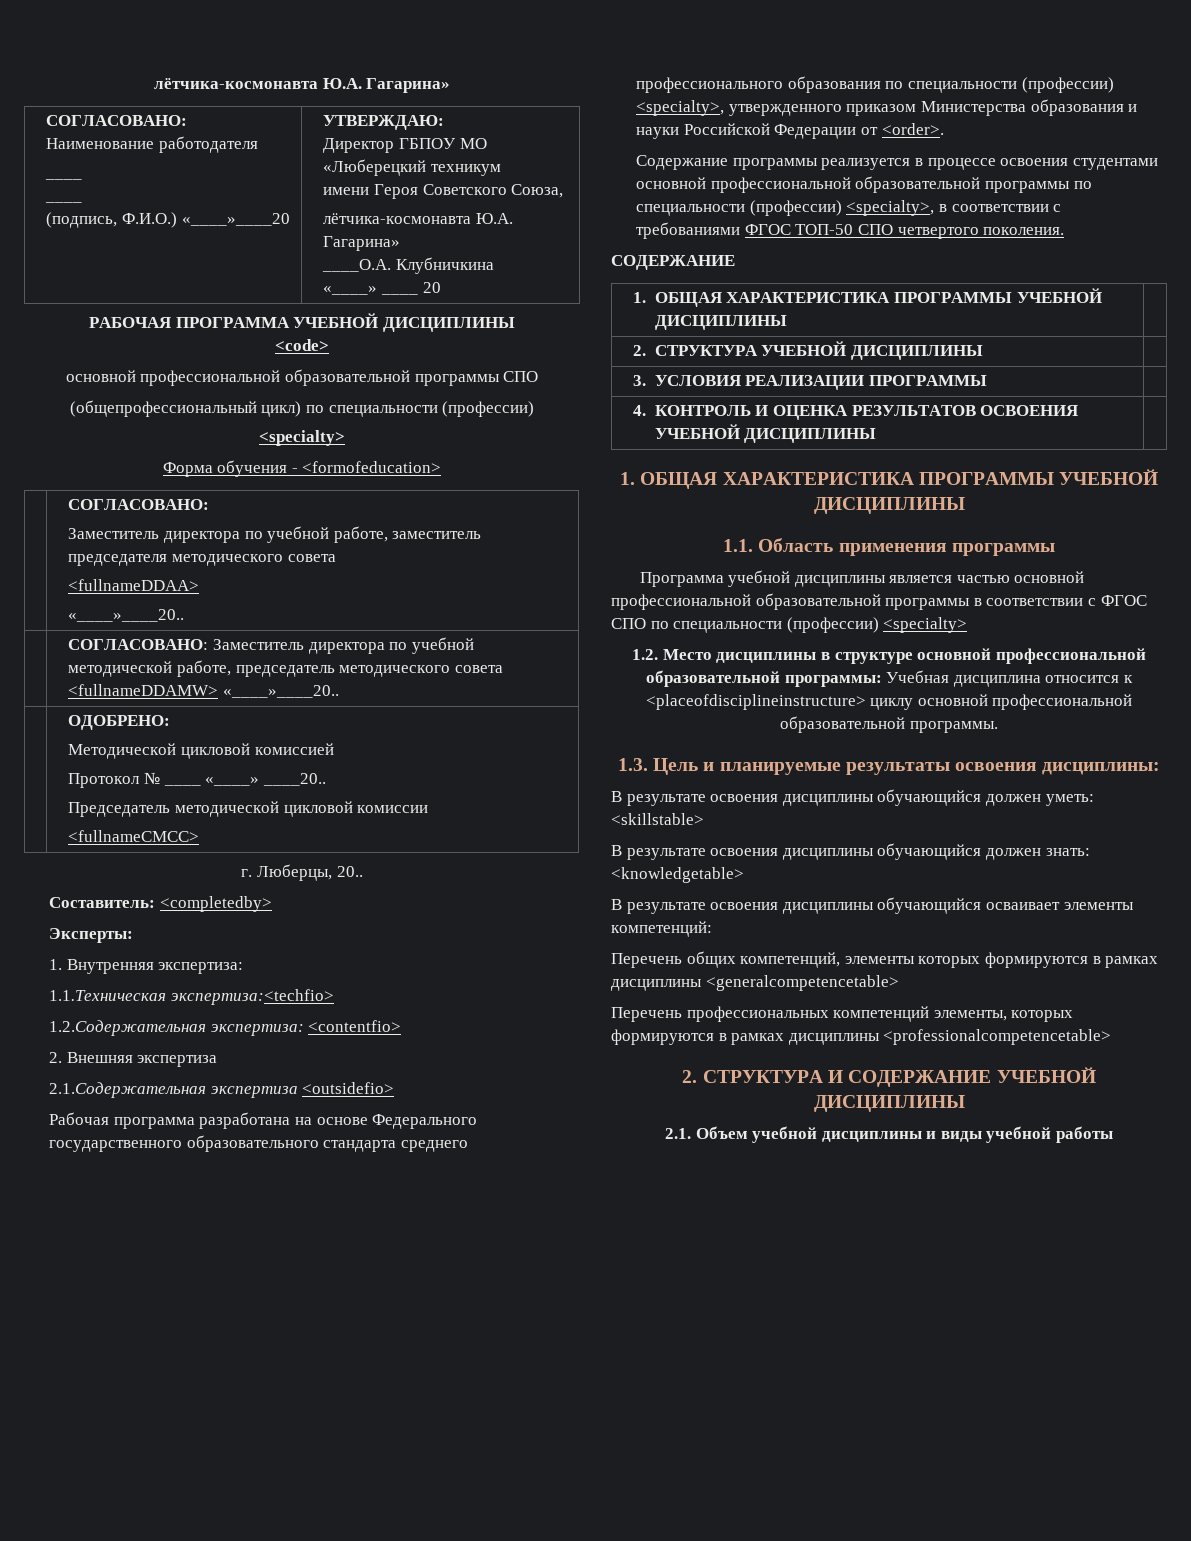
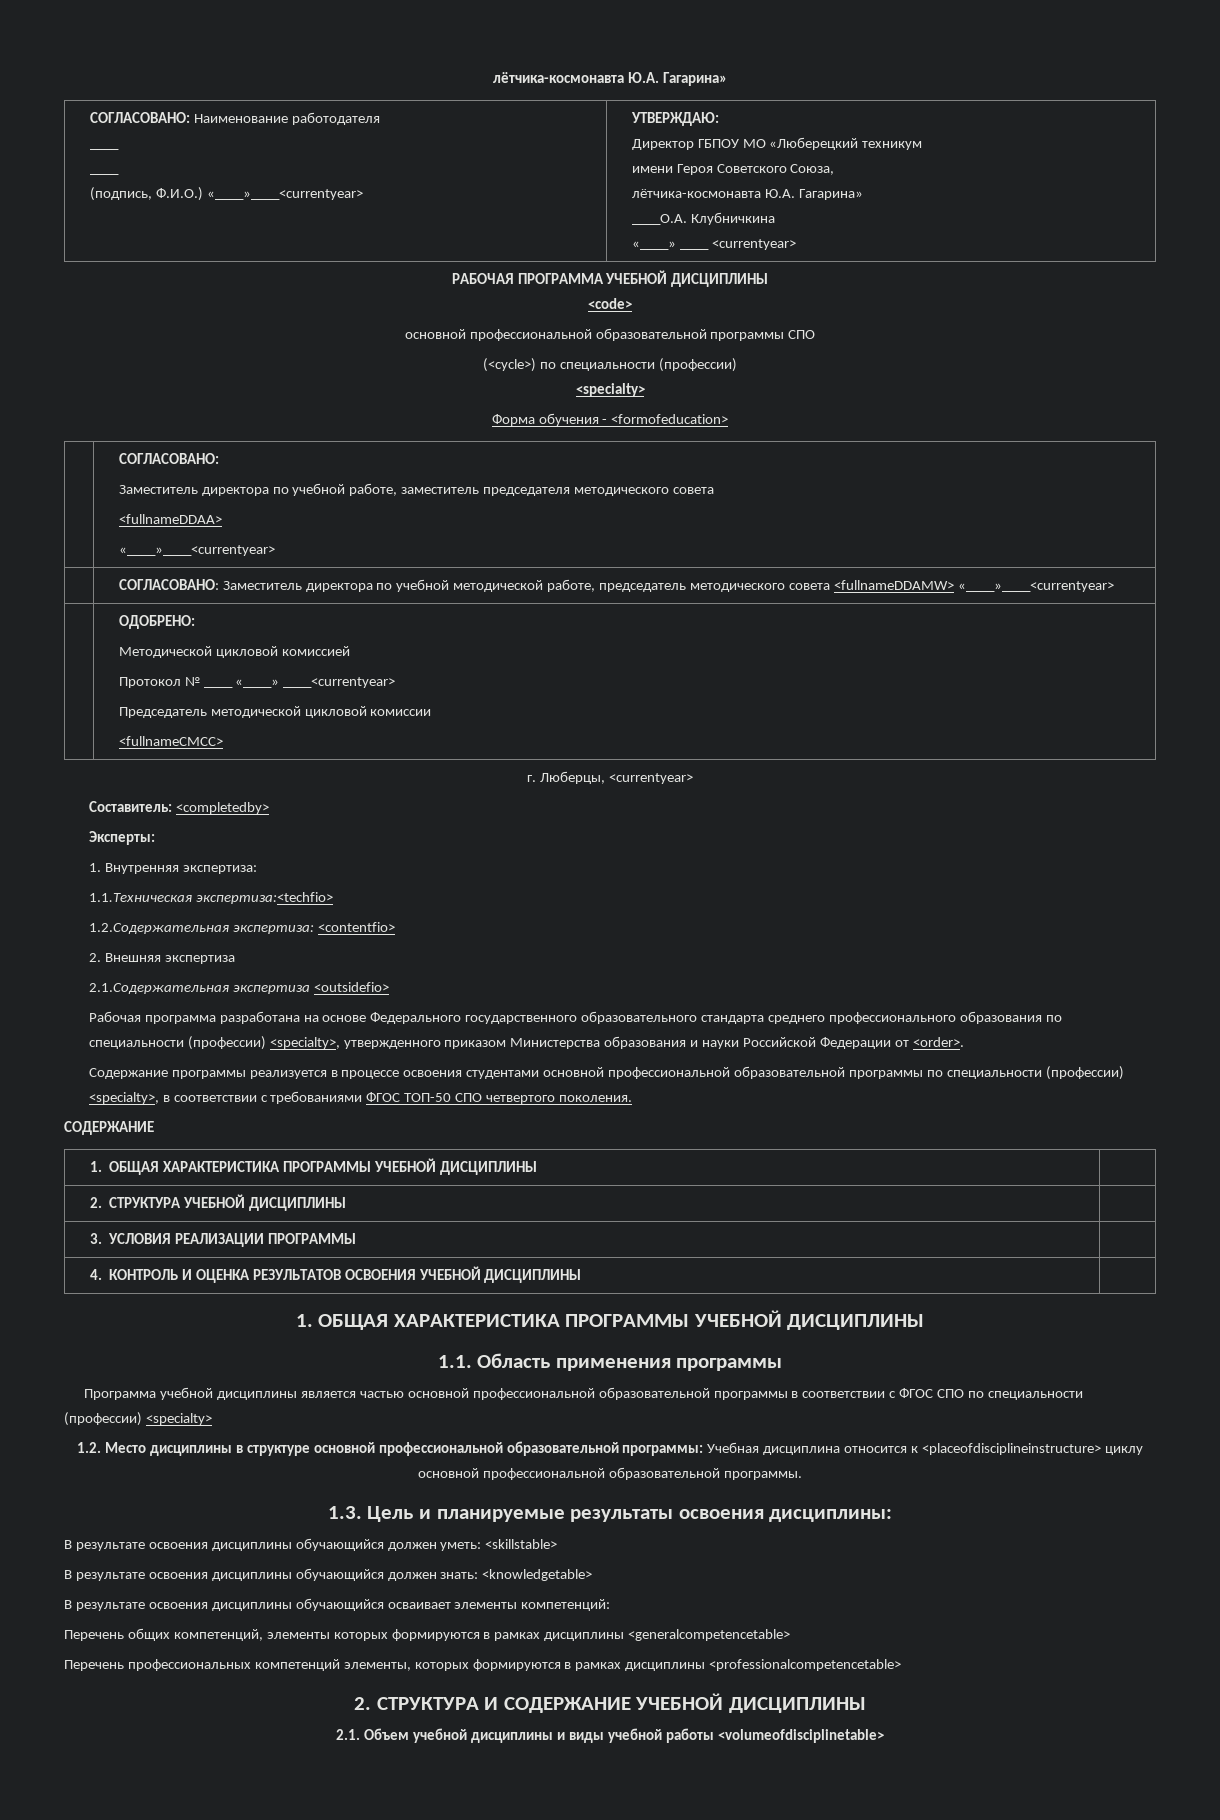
[181,213,290,226] «____»____20 -> [206,189,363,200] «____»____<currentyear>
[422,282,441,293] 20 -> [711,239,796,250] <currentyear>
[69,400,302,417] (общепрофессиональный цикл) -> [483,358,537,372] (<cycle>)
[68,609,185,622] «____»____20.. -> [118,545,275,556] «____»____<currentyear>
[222,685,339,698] «____»____20.. -> [957,581,1114,592] «____»____<currentyear>
[262,773,326,786] ____20.. -> [283,677,396,688] ____<currentyear>
[336,866,363,877] 20.. -> [608,773,693,784] <currentyear>
(1114, 1134) none -> [717,1729,884,1743] <volumeofdisciplinetable>

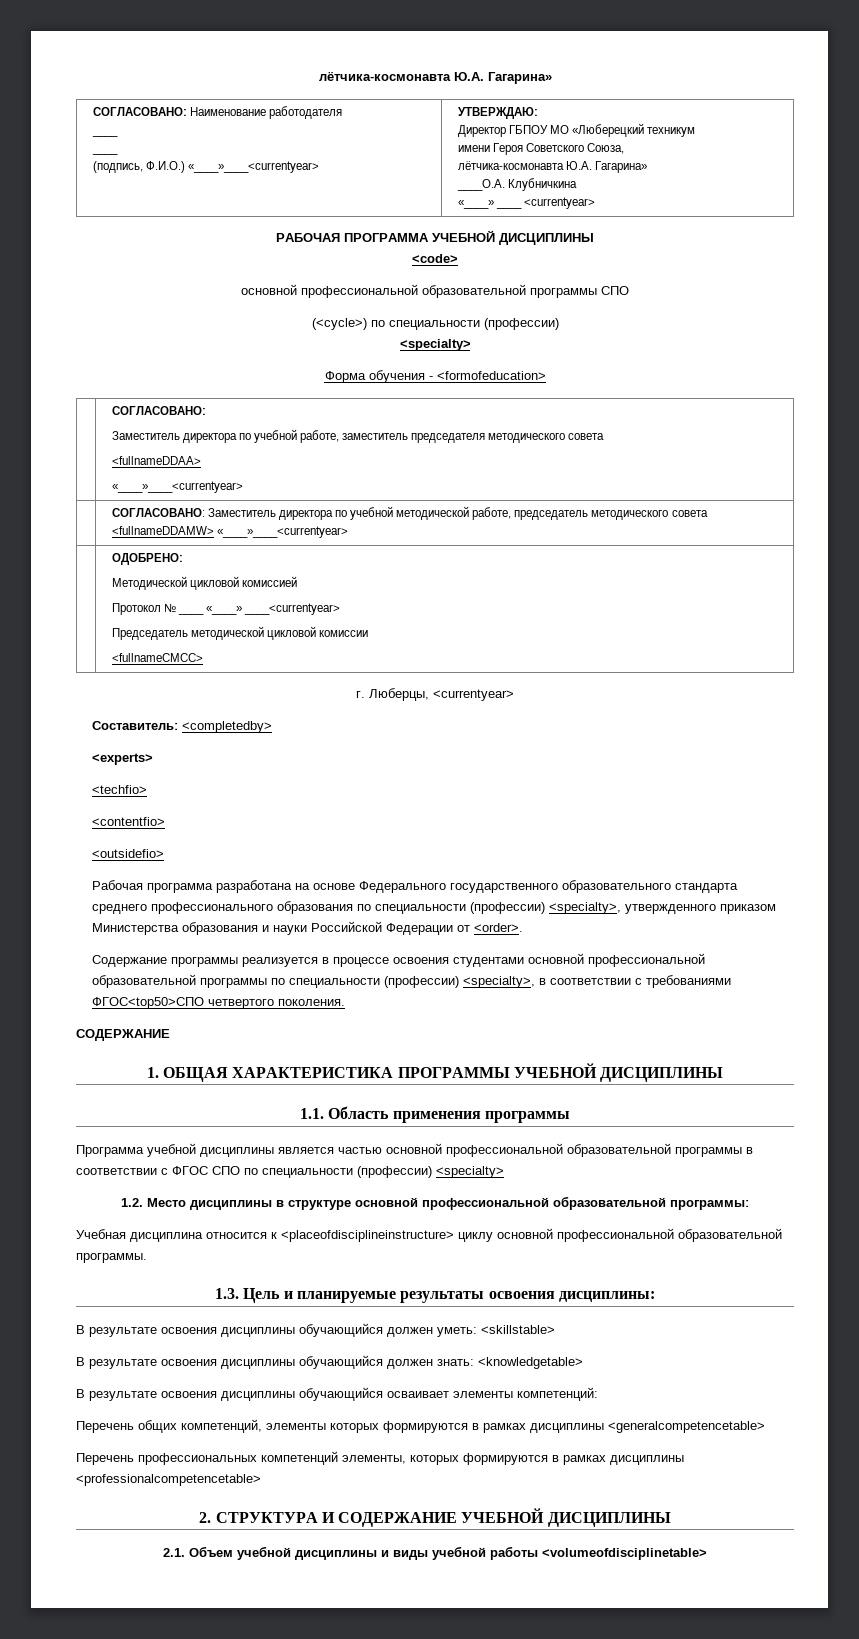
[88,831,155,845] [88,863,257,874] [88,892,333,904] [88,922,395,934] [88,953,235,964] [88,983,310,994] Эксперты: // 1. Внутренняя экспертиза: // 1.1.Техническая экспертиза:<techfio> // 1.2.Содержательная экспертиза: <contentfio> // 2. Внешняя экспертиза // 2.1.Содержательная экспертиза -> [92,753,154,765] [92,785,148,794] [92,817,166,826] <experts> // <techfio> // <contentfio> //
[366,1092,483,1102] ФГОС ТОП-50 СПО -> [92,997,205,1009] ФГОС<top50>СПО
[89,1158,537,1175] [89,1194,346,1211] [89,1233,356,1247] [89,1266,582,1283] // 1. ОБЩАЯ ХАРАКТЕРИСТИКА ПРОГРАММЫ УЧЕБНОЙ ДИСЦИПЛИНЫ | // 2. СТРУКТУРА УЧЕБНОЙ ДИСЦИПЛИНЫ | // 3. УСЛОВИЯ РЕАЛИЗАЦИИ ПРОГРАММЫ | // 4. КОНТРОЛЬ И ОЦЕНКА РЕЗУЛЬТАТОВ ОСВОЕНИЯ УЧЕБНОЙ ДИСЦИПЛИНЫ | -> (170, 1035) none
(704, 1450) none -> (749, 1205) //

